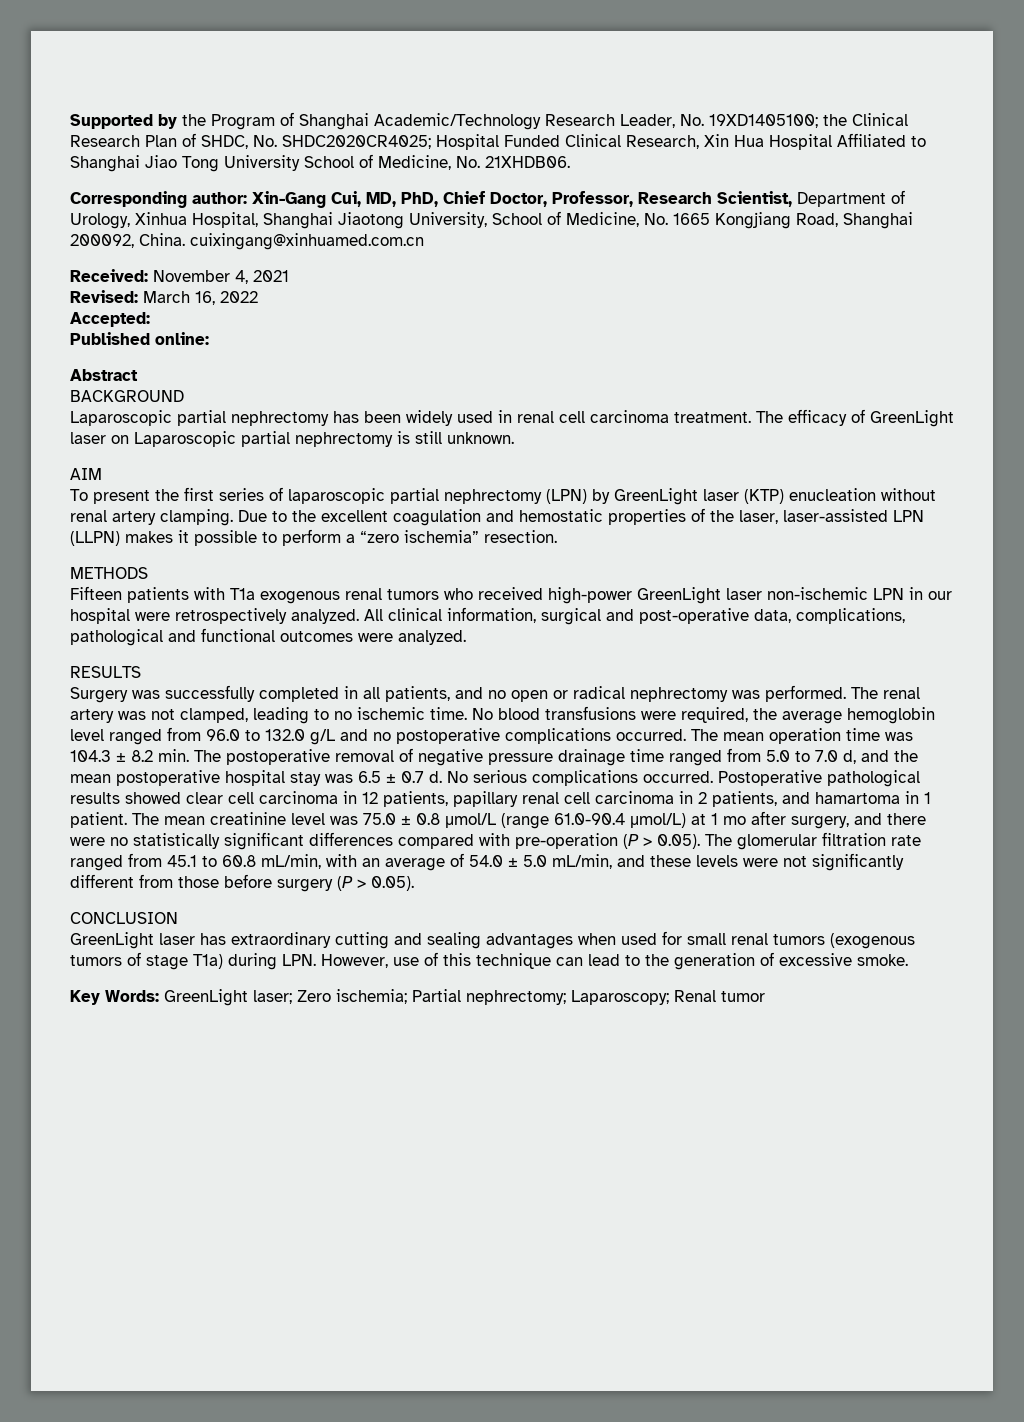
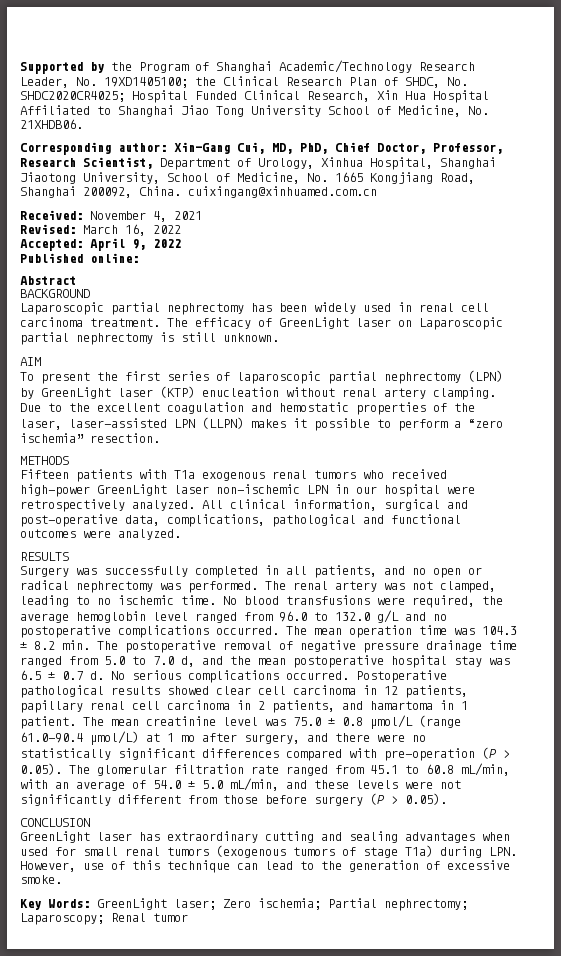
(150, 319) none -> [90,238,181,251] April 9, 2022

